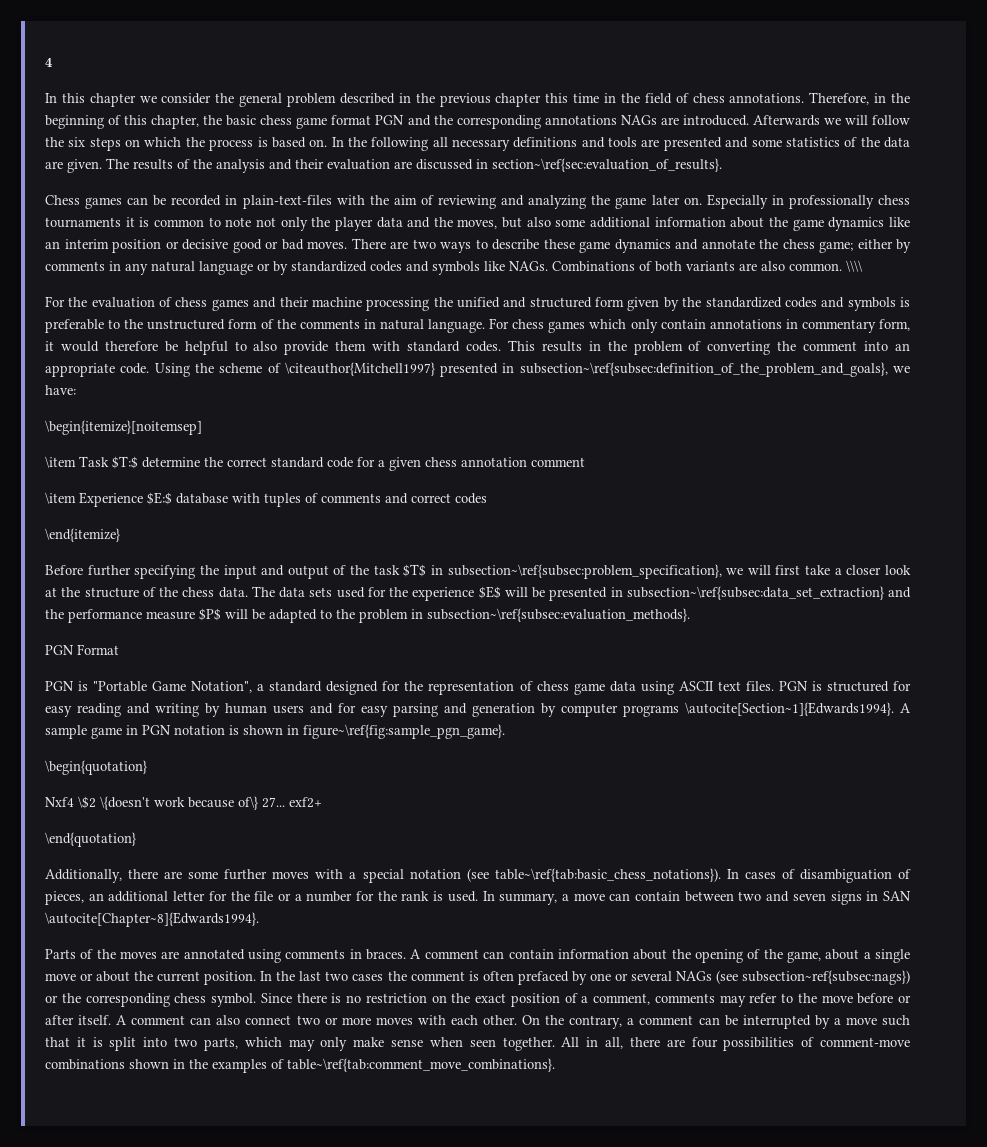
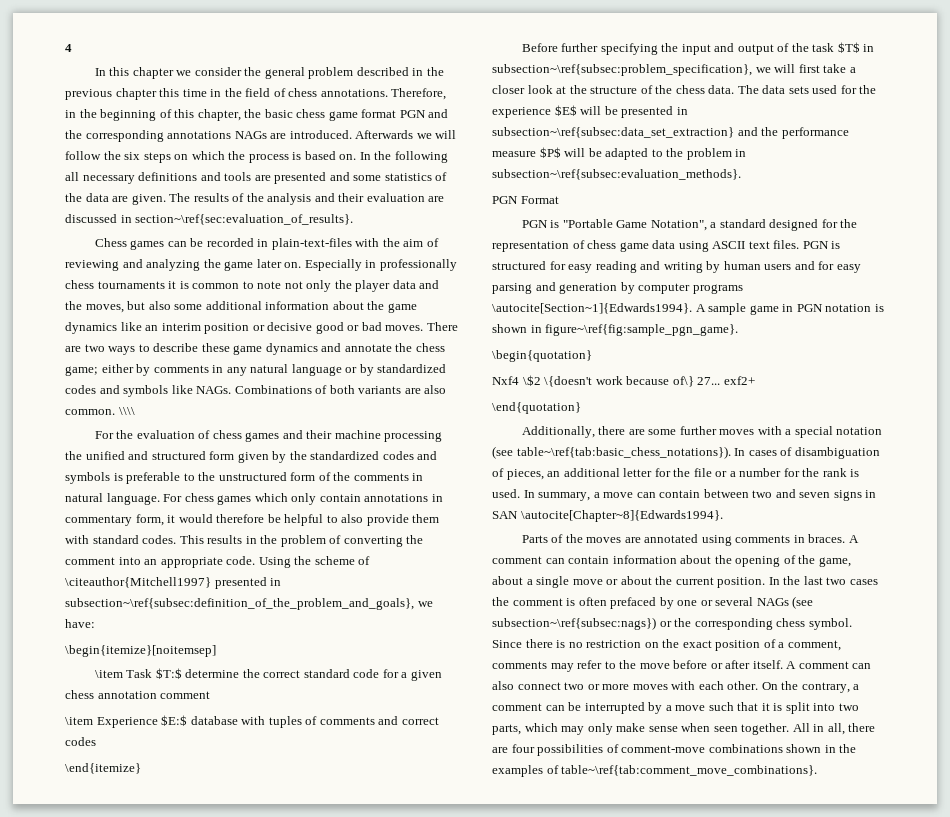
[741,970,910,985] subsection~ref{subsec:nags}) -> [492,617,656,630] subsection~\ref{subsec:nags})

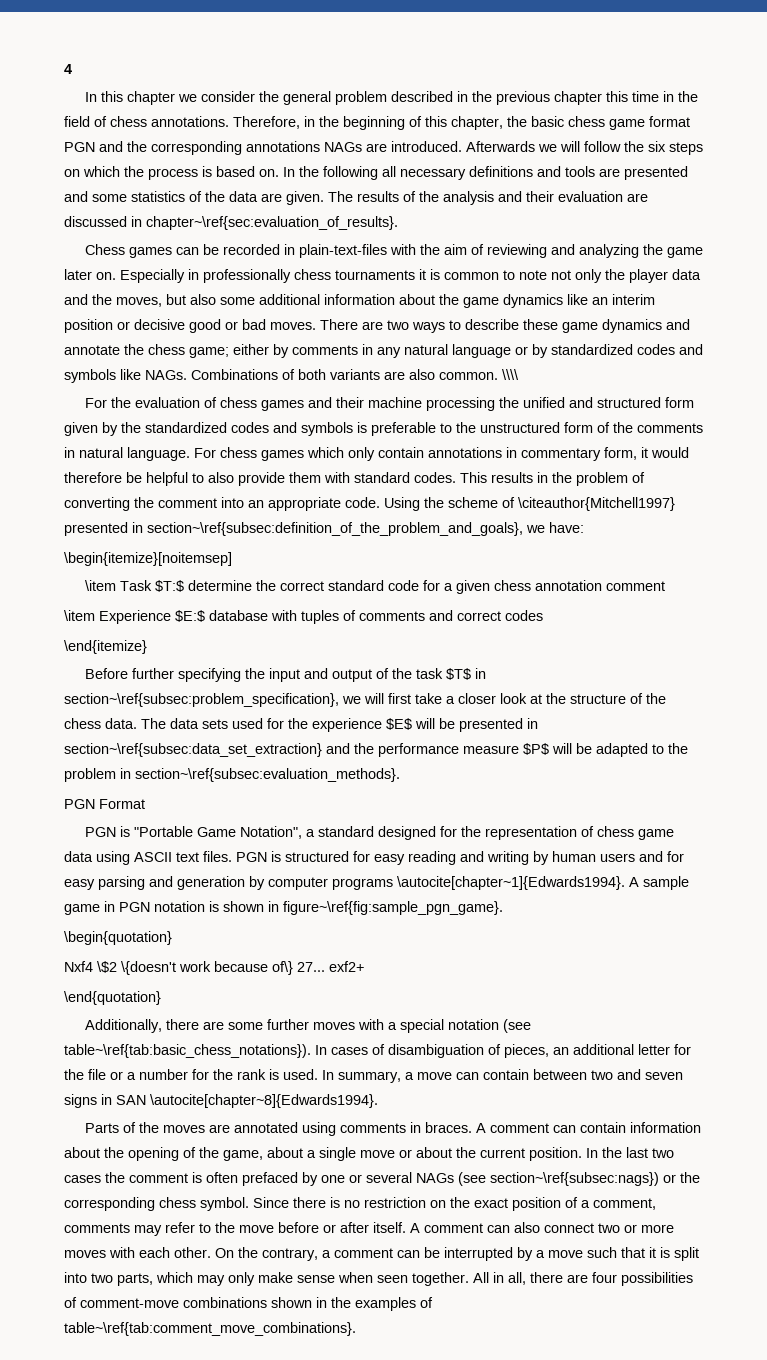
[135,214,354,225] section~\ref{sec:evaluation_of_results}. -> [146,216,398,230] chapter~\ref{sec:evaluation_of_results}.
[65,598,414,610] subsection~\ref{subsec:definition_of_the_problem_and_goals}, -> [147,522,523,536] section~\ref{subsec:definition_of_the_problem_and_goals},
[492,64,752,76] subsection~\ref{subsec:problem_specification}, -> [64,693,339,707] section~\ref{subsec:problem_specification},
[492,127,734,138] subsection~\ref{subsec:data_set_extraction} -> [64,743,322,757] section~\ref{subsec:data_set_extraction}
[492,169,741,180] subsection~\ref{subsec:evaluation_methods}. -> [135,768,400,782] section~\ref{subsec:evaluation_methods}.
[492,303,692,314] \autocite[Section~1]{Edwards1994}. -> [397,876,625,890] \autocite[chapter~1]{Edwards1994}.
[520,510,723,522] \autocite[Chapter~8]{Edwards1994}. -> [150,1094,378,1108] \autocite[chapter~8]{Edwards1994}.
[492,617,656,630] subsection~\ref{subsec:nags}) -> [490,1172,659,1186] section~\ref{subsec:nags})

